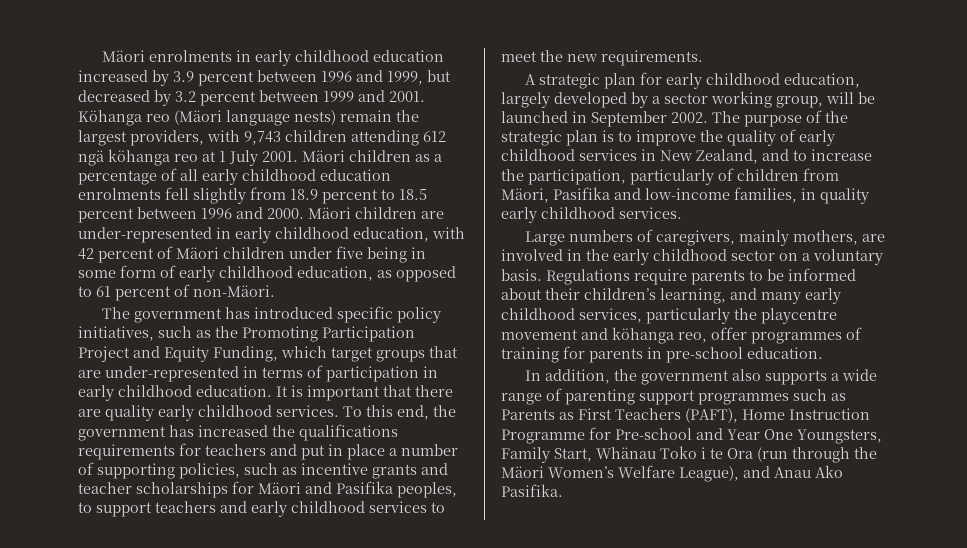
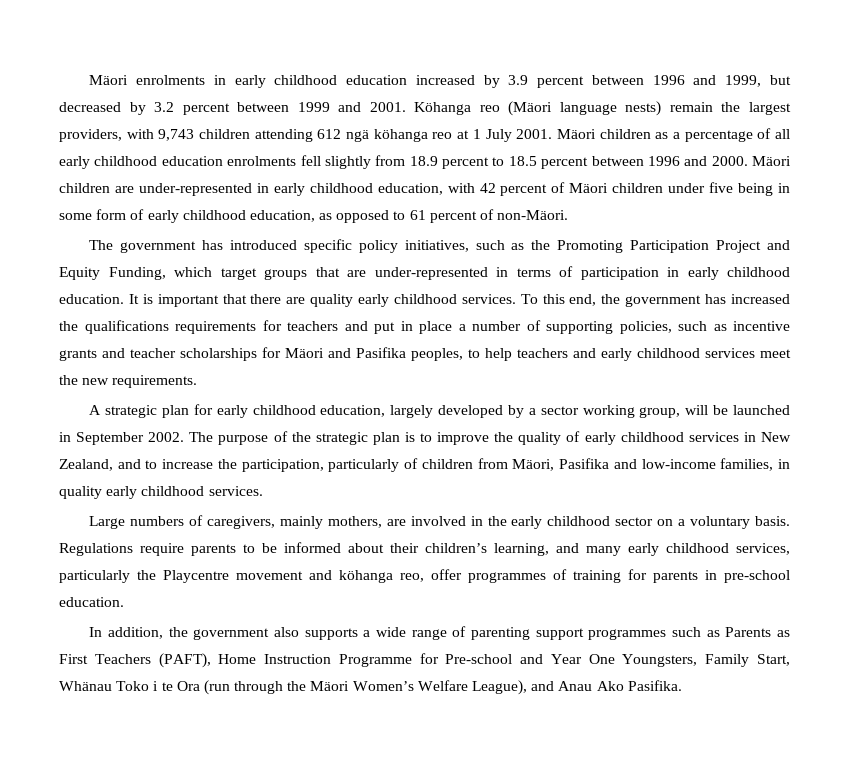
[96,502,152,517] support -> [485,348,512,361] help
[431,502,445,513] to -> (755, 353) none
[761,308,837,324] playcentre -> [163,570,229,583] Playcentre

